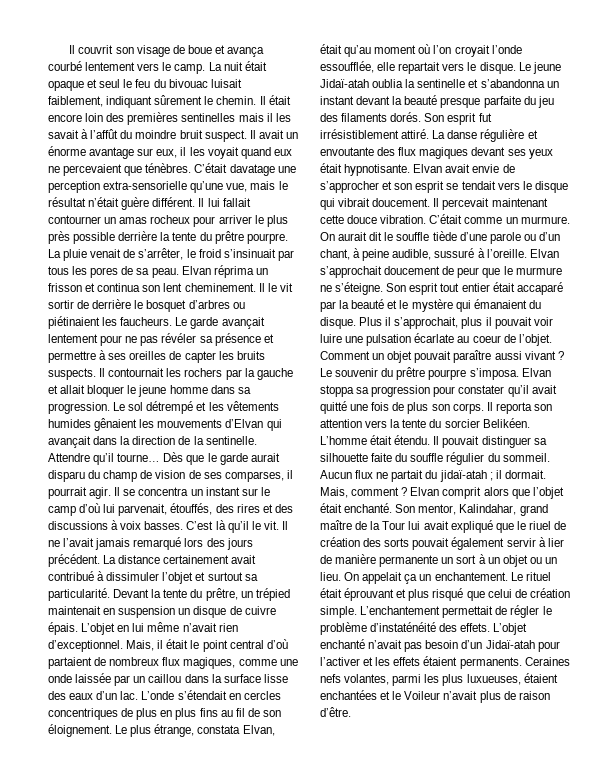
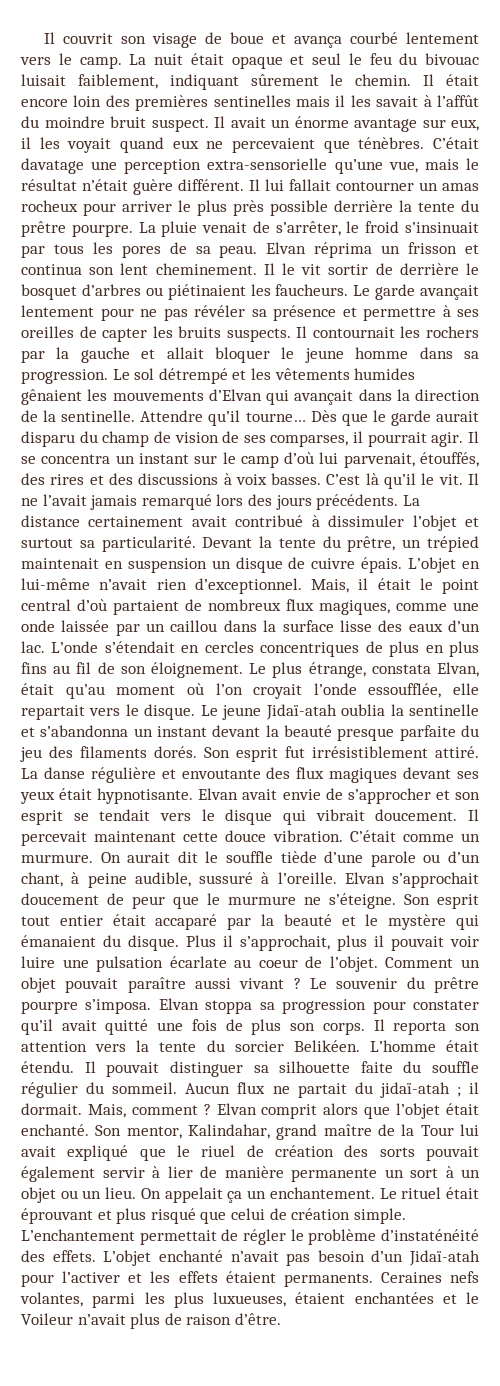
[48,554,100,567] précédent. -> [316,494,399,510] précédents.
[132,622,180,632] lui même -> [21,578,90,590] lui-même

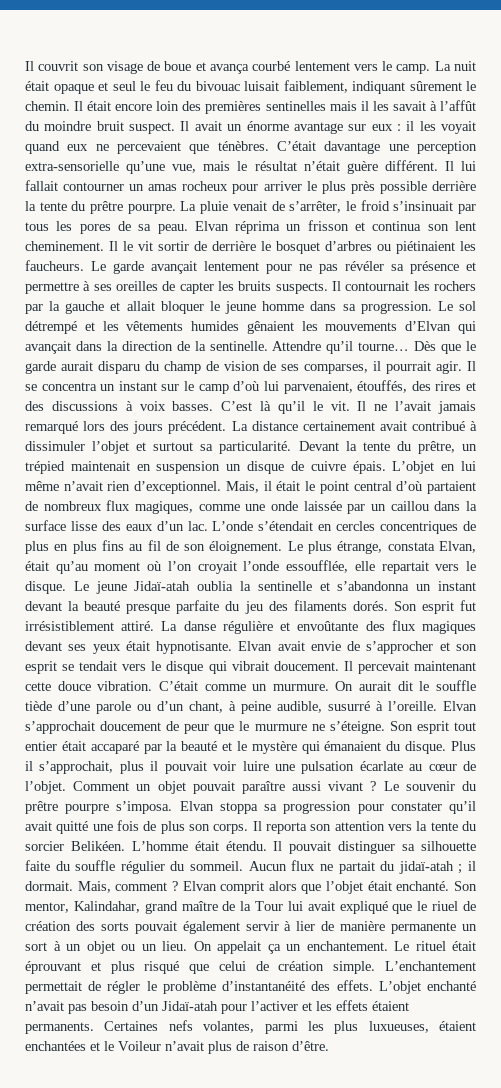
[451,119,479,131] eux, -> [371,124,401,131] eux :
[21,158,84,174] davatage -> [324,141,381,154] davantage
[343,453,415,468] parvenait, -> [283,381,353,394] parvenaient,
[316,494,399,510] précédents. -> [168,421,227,434] précédent.
[21,578,90,590] lui-même -> [460,461,476,471] [25,481,59,491] lui même
[181,769,261,779] envoutante -> [297,621,359,631] envoûtante
[199,872,253,884] sussuré -> [328,701,370,711] susurré
[258,959,298,968] coeur -> [428,764,457,771] cœur
[381,1229,480,1241] d’instaténéité -> [222,981,306,991] d’instantanéité
[380,1272,442,1283] Ceraines -> [104,1021,159,1031] Certaines

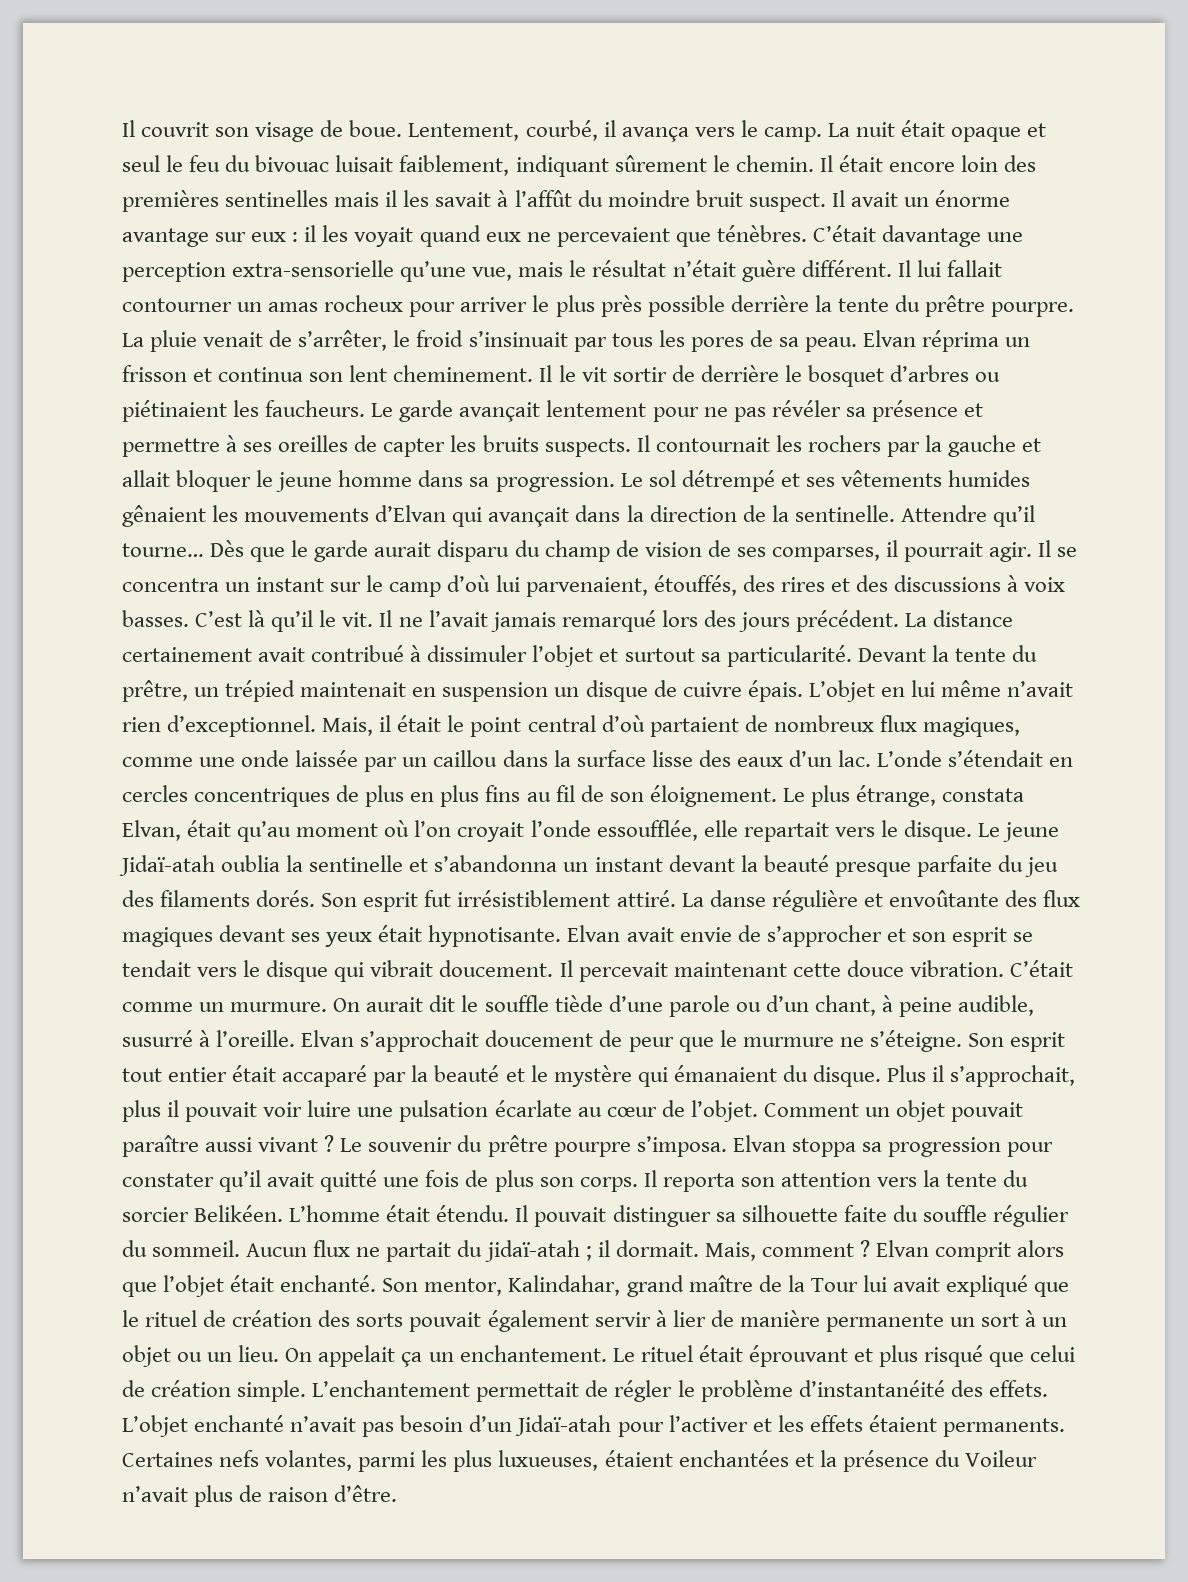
[164,61,350,74] boue et avança courbé lentement -> [349,120,689,142] boue. Lentement, courbé, il avança
[102,321,119,331] les -> [805,477,835,487] ses
[432,901,459,911] riuel -> [145,1310,198,1327] rituel
[104,1041,114,1051] le -> [819,1450,960,1472] la présence du

